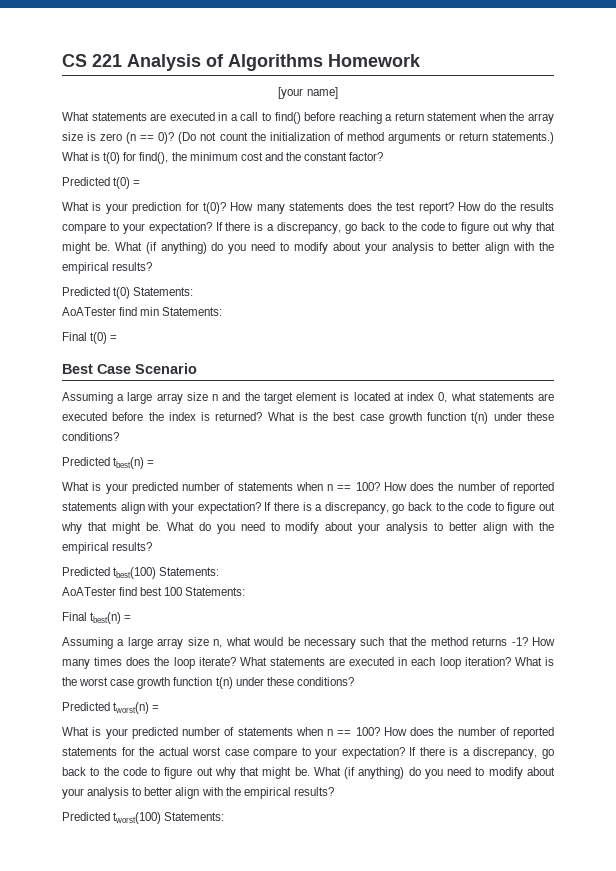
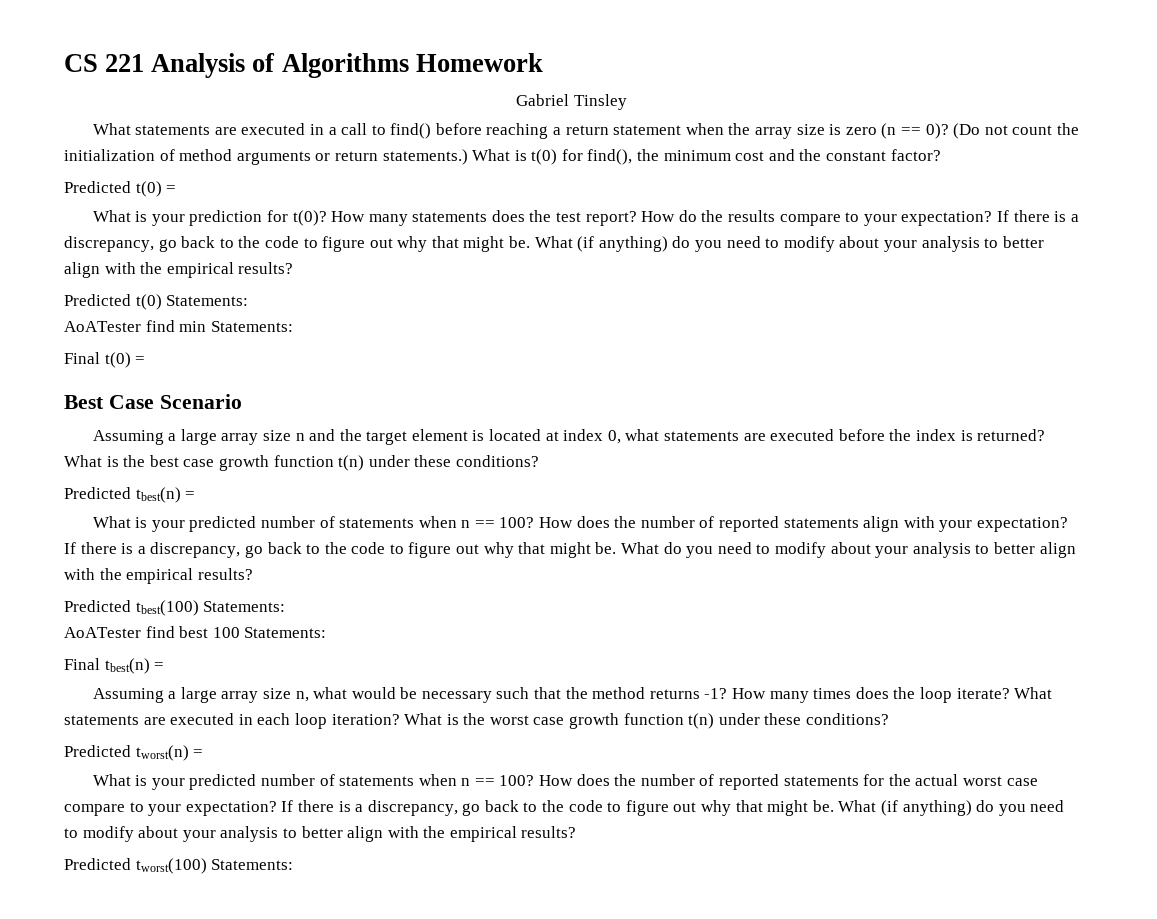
[278,87,338,99] [your name] -> [516,94,627,110] Gabriel Tinsley

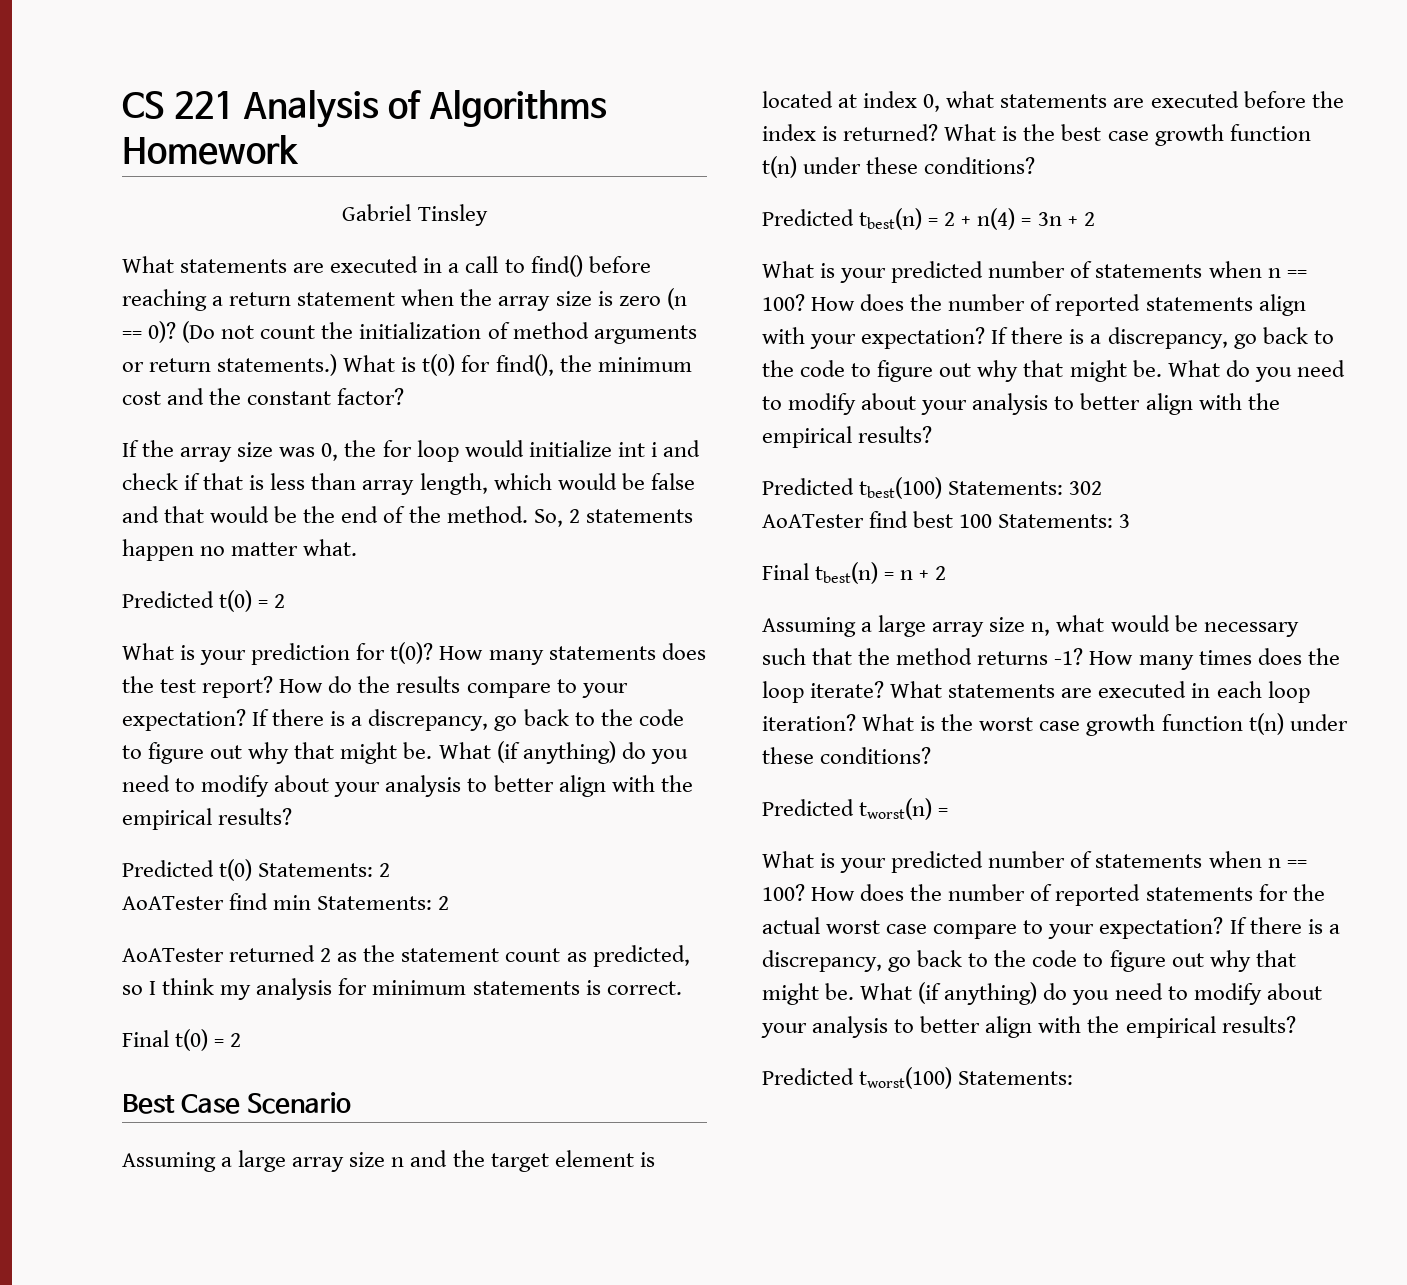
(941, 155) none -> [122,440,700,462] [122,473,695,495] [122,506,693,527] [122,539,358,561] // If the array size was 0, the for loop would initialize int i and check if that is less than array length, which would be false and that would be the end of the method. So, 2 statements happen no matter what.
(177, 189) none -> [274,594,286,608] 2
(249, 300) none -> [379,863,391,877] 2
(293, 326) none -> [438,896,450,910] [122,945,690,967] [122,978,682,1000] 2 // AoATester returned 2 as the statement count as predicted, so I think my analysis for minimum statements is correct.
(146, 360) none -> [230,1033,242,1047] 2
(196, 495) none -> [944,208,1095,230] 2 + n(4) = 3n + 2
(286, 606) none -> [1069,481,1103,495] 302
(327, 632) none -> [1119,514,1131,528] 3
(165, 666) none -> [900,566,947,580] n + 2

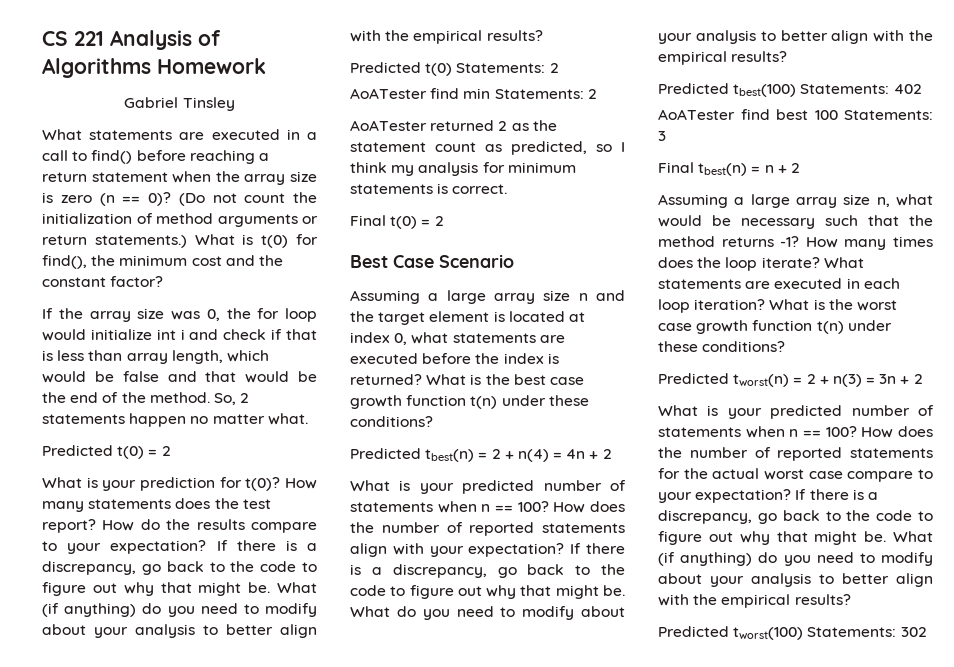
[1037,212,1062,226] 3n -> [566,449,586,459] 4n
[1069,481,1103,495] 302 -> [893,84,922,94] 402
(949, 812) none -> [806,374,923,387] 2 + n(3) = 3n + 2
(1074, 1078) none -> [900,627,927,637] 302

